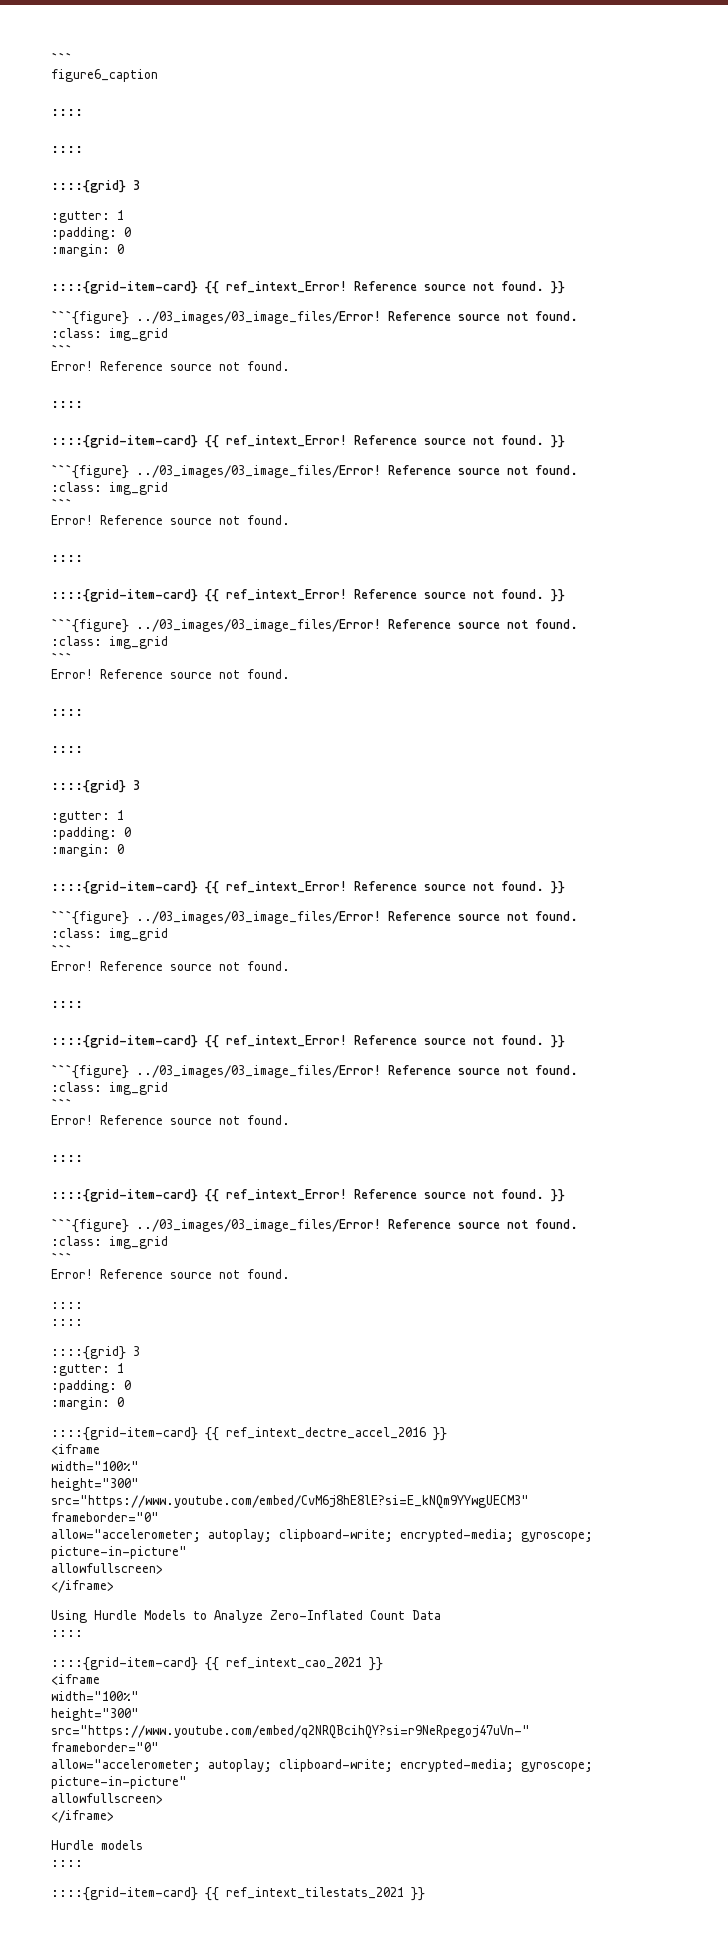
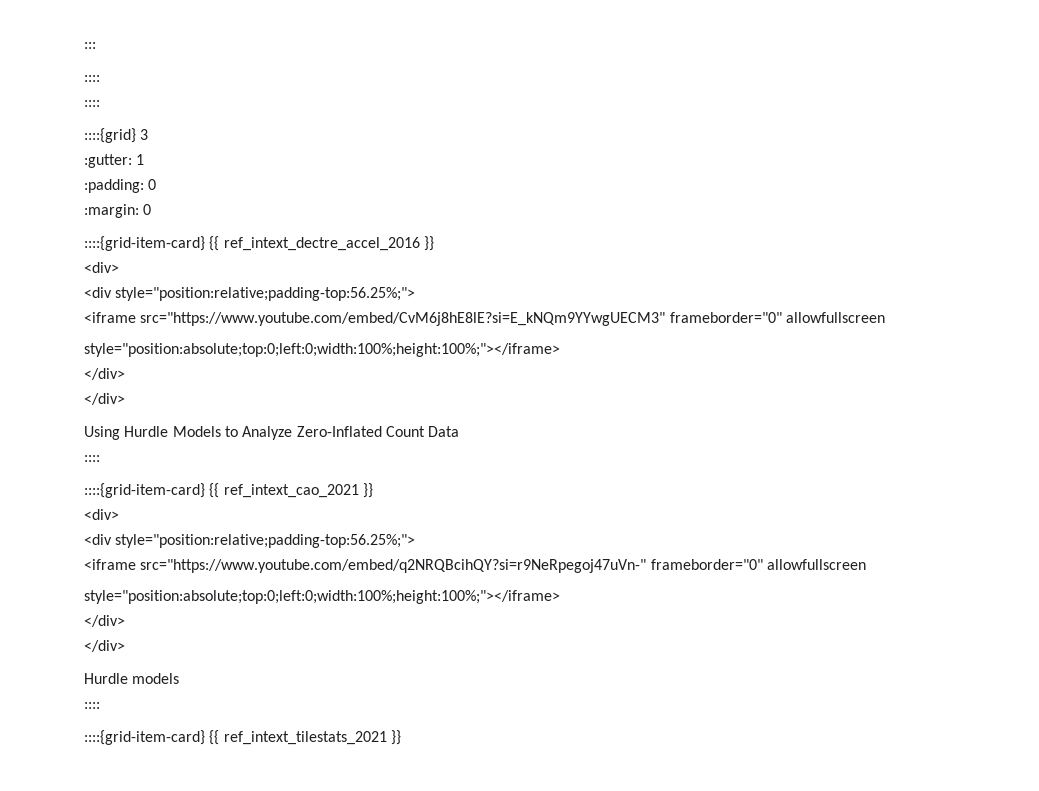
[51,52,72,63] [51,69,158,82] [51,109,83,116] [51,146,83,153] [51,180,140,193] [51,210,124,223] [51,227,131,240] [51,244,124,257] [51,281,565,294] [51,310,578,325] [51,328,168,341] [51,344,72,355] [51,361,290,371] [51,401,83,408] [51,435,565,448] [51,464,578,479] [51,482,168,495] [51,498,72,509] [51,515,290,525] [51,555,83,562] [51,589,565,602] [51,618,578,633] [51,636,168,649] [51,652,72,663] [51,669,290,679] [51,709,83,716] [51,746,83,753] [51,780,140,793] [51,810,124,823] [51,827,131,840] [51,844,124,857] [51,881,565,894] [51,910,578,925] [51,928,168,941] [51,944,72,955] [51,961,290,971] [51,1001,83,1008] [51,1035,565,1048] [51,1064,578,1079] [51,1082,168,1095] [51,1098,72,1109] [51,1115,290,1125] [51,1155,83,1162] [51,1189,565,1202] [51,1218,578,1233] [51,1236,168,1249] [51,1252,72,1263] [51,1269,290,1279] ``` // figure6_caption // :::: // :::: // ::::{grid} 3 // :gutter: 1 // :padding: 0 // :margin: 0 // ::::{grid-item-card} {{ ref_intext_Error! Reference source not found. }} // ```{figure} ../03_images/03_image_files/Error! Reference source not found. // :class: img_grid // ``` // Error! Reference source not found. // :::: // ::::{grid-item-card} {{ ref_intext_Error! Reference source not found. }} // ```{figure} ../03_images/03_image_files/Error! Reference source not found. // :class: img_grid // ``` // Error! Reference source not found. // :::: // ::::{grid-item-card} {{ ref_intext_Error! Reference source not found. }} // ```{figure} ../03_images/03_image_files/Error! Reference source not found. // :class: img_grid // ``` // Error! Reference source not found. // :::: // :::: // ::::{grid} 3 // :gutter: 1 // :padding: 0 // :margin: 0 // ::::{grid-item-card} {{ ref_intext_Error! Reference source not found. }} // ```{figure} ../03_images/03_image_files/Error! Reference source not found. // :class: img_grid // ``` // Error! Reference source not found. // :::: // ::::{grid-item-card} {{ ref_intext_Error! Reference source not found. }} // ```{figure} ../03_images/03_image_files/Error! Reference source not found. // :class: img_grid // ``` // Error! Reference source not found. // :::: // ::::{grid-item-card} {{ ref_intext_Error! Reference source not found. }} // ```{figure} ../03_images/03_image_files/Error! Reference source not found. // :class: img_grid // ``` // Error! Reference source not found. -> [84,42,96,49] :::
[51,1444,100,1455] [51,1461,139,1471] [51,1478,139,1491] [51,1495,529,1509] [51,1512,159,1522] [51,1529,593,1542] [51,1546,187,1559] [51,1563,163,1574] [51,1580,114,1593] <iframe // width="100%" // height="300" // src="https://www.youtube.com/embed/CvM6j8hE8lE?si=E_kNQm9YYwgUECM3" // frameborder="0" // allow="accelerometer; autoplay; clipboard-write; encrypted-media; gyroscope; picture-in-picture" // allowfullscreen> // </iframe> -> [84,262,119,273] [84,287,416,301] [84,312,885,326] [84,343,560,357] [84,368,125,380] [84,393,125,405] <div> // <div style="position:relative;padding-top:56.25%;"> // <iframe src="https://www.youtube.com/embed/CvM6j8hE8lE?si=E_kNQm9YYwgUECM3" frameborder="0" allowfullscreen // style="position:absolute;top:0;left:0;width:100%;height:100%;"></iframe> // </div> // </div>
[51,1674,100,1685] [51,1691,139,1701] [51,1708,139,1721] [51,1725,530,1739] [51,1742,159,1752] [51,1759,593,1772] [51,1776,187,1789] [51,1793,163,1804] [51,1810,114,1823] <iframe // width="100%" // height="300" // src="https://www.youtube.com/embed/q2NRQBcihQY?si=r9NeRpegoj47uVn-" // frameborder="0" // allow="accelerometer; autoplay; clipboard-write; encrypted-media; gyroscope; picture-in-picture" // allowfullscreen> // </iframe> -> [84,509,119,520] [84,534,416,548] [84,559,866,573] [84,590,560,604] [84,615,125,627] [84,640,125,652] <div> // <div style="position:relative;padding-top:56.25%;"> // <iframe src="https://www.youtube.com/embed/q2NRQBcihQY?si=r9NeRpegoj47uVn-" frameborder="0" allowfullscreen // style="position:absolute;top:0;left:0;width:100%;height:100%;"></iframe> // </div> // </div>

